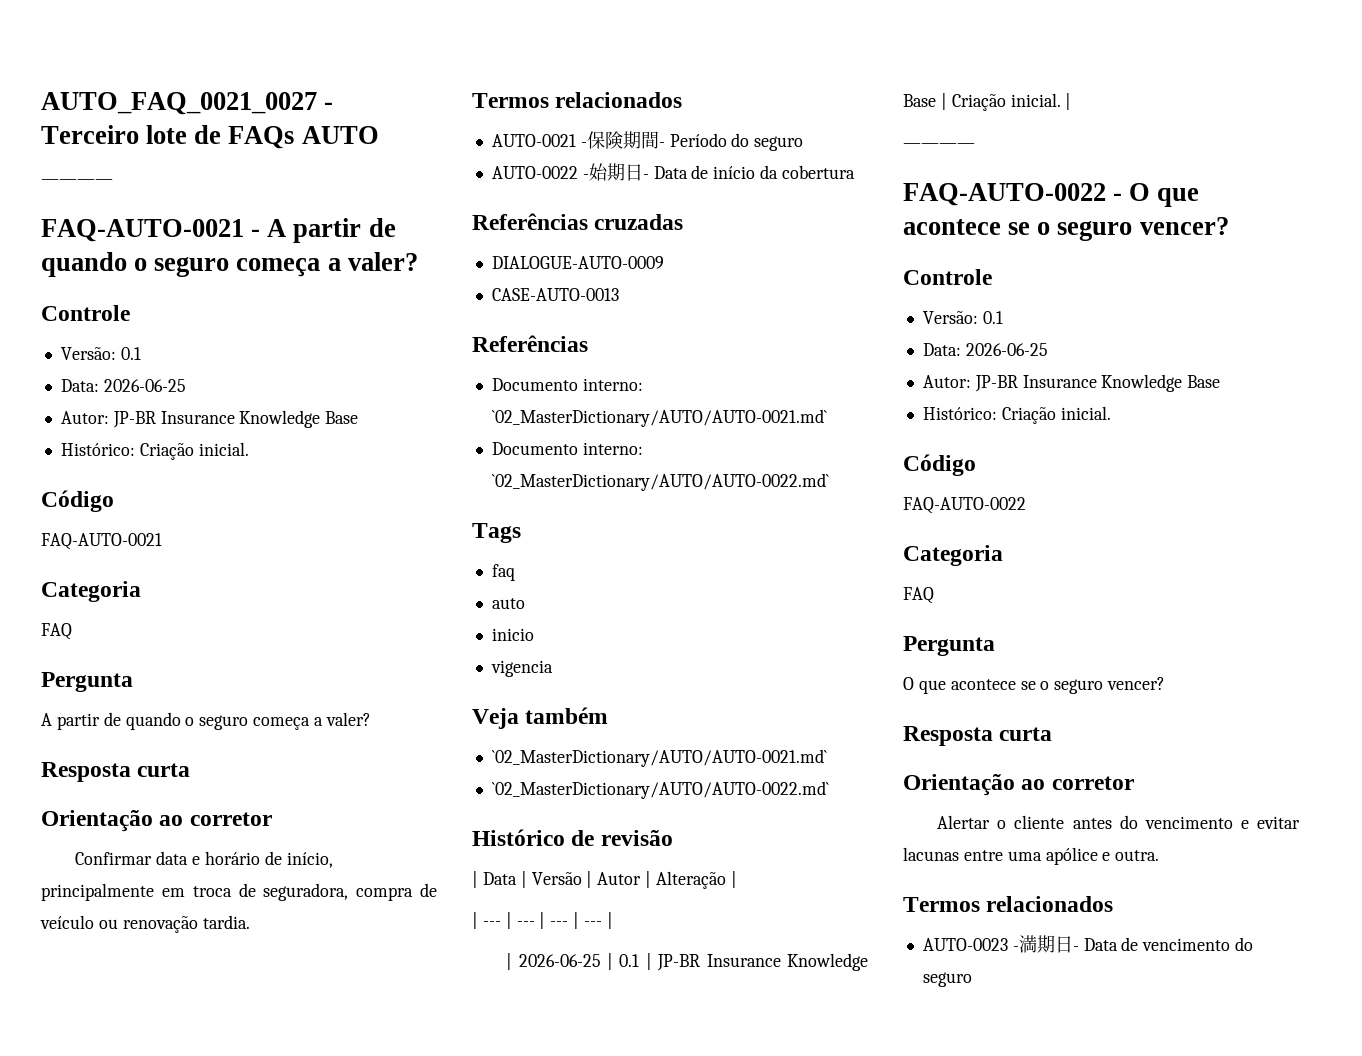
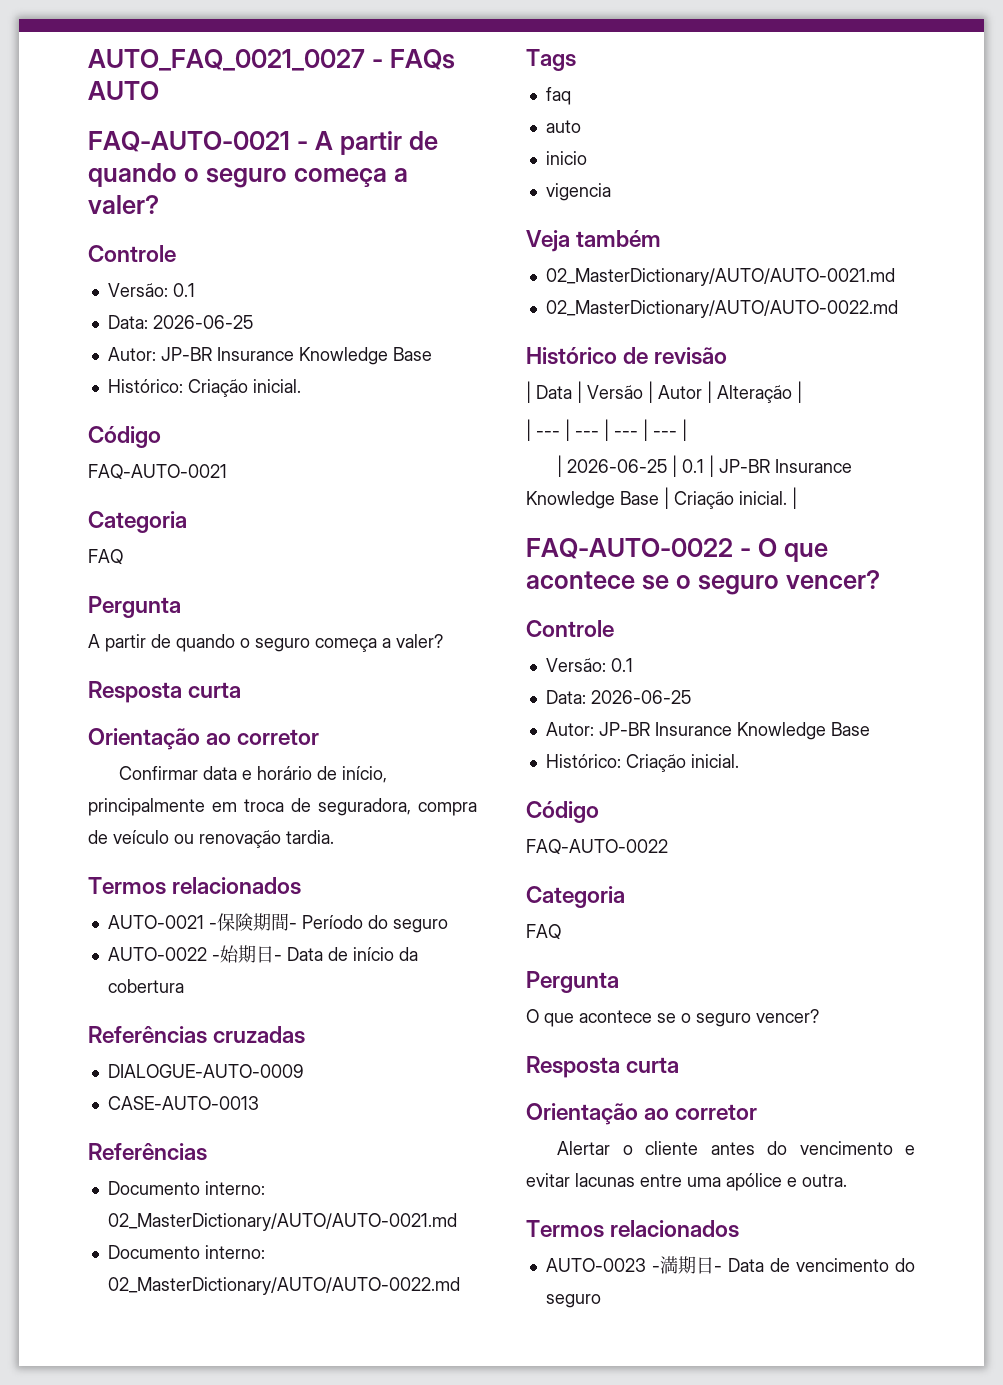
[41,125,222,144] Terceiro lote de -> (383, 63) none
[41,179,113,184] // ———— -> (159, 90) none
[491,409,827,427] [491,442,643,455] [491,473,829,491] `02_MasterDictionary/AUTO/AUTO-0021.md` // Documento interno: `02_MasterDictionary/AUTO/AUTO-0022.md` -> [107,1213,457,1231] [107,1245,265,1259] [107,1277,460,1295] 02_MasterDictionary/AUTO/AUTO-0021.md // Documento interno: 02_MasterDictionary/AUTO/AUTO-0022.md
[491,749,827,767] [491,781,829,799] `02_MasterDictionary/AUTO/AUTO-0021.md` // `02_MasterDictionary/AUTO/AUTO-0022.md` -> [545,268,895,286] [545,300,898,318] 02_MasterDictionary/AUTO/AUTO-0021.md // 02_MasterDictionary/AUTO/AUTO-0022.md
[903,143,975,148] // ———— -> (797, 498) none

